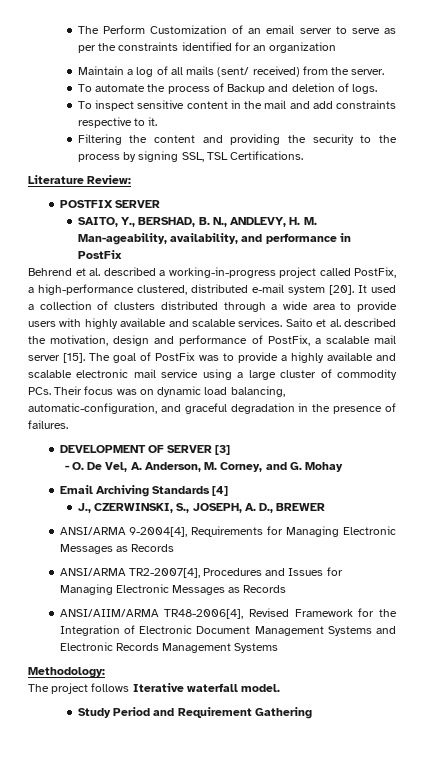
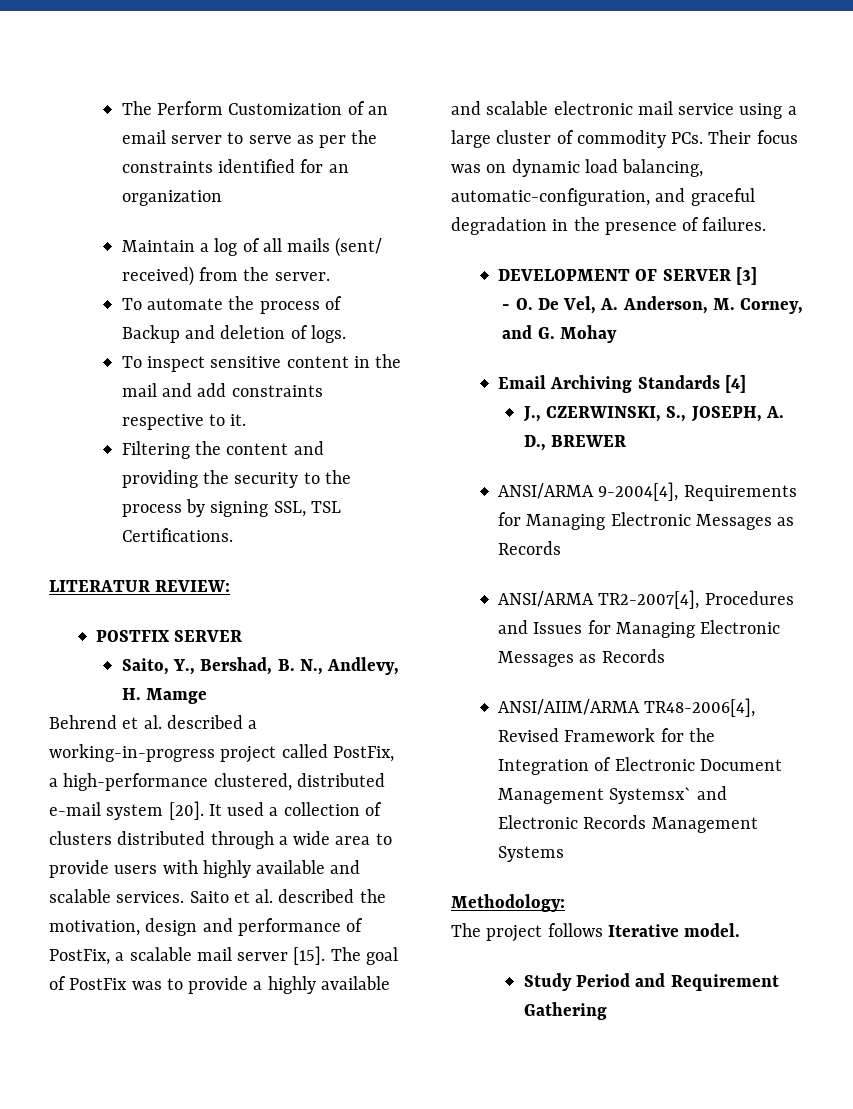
[28,175,132,184] Literature Review: -> [49,580,231,592] LITERATUR REVIEW:
[77,217,317,227] [77,233,351,245] [77,250,122,259] SAITO, Y., BERSHAD, B. N., ANDLEVY, H. M. Man-ageability, availability, and performance in PostFix -> [121,657,400,675] [121,688,208,704] Saito, Y., Bershad, B. N., Andlevy, H. Mamge
[327,626,372,636] Systems -> [609,787,692,804] Systemsx`
[186,683,238,692] waterfall -> (679, 930) none

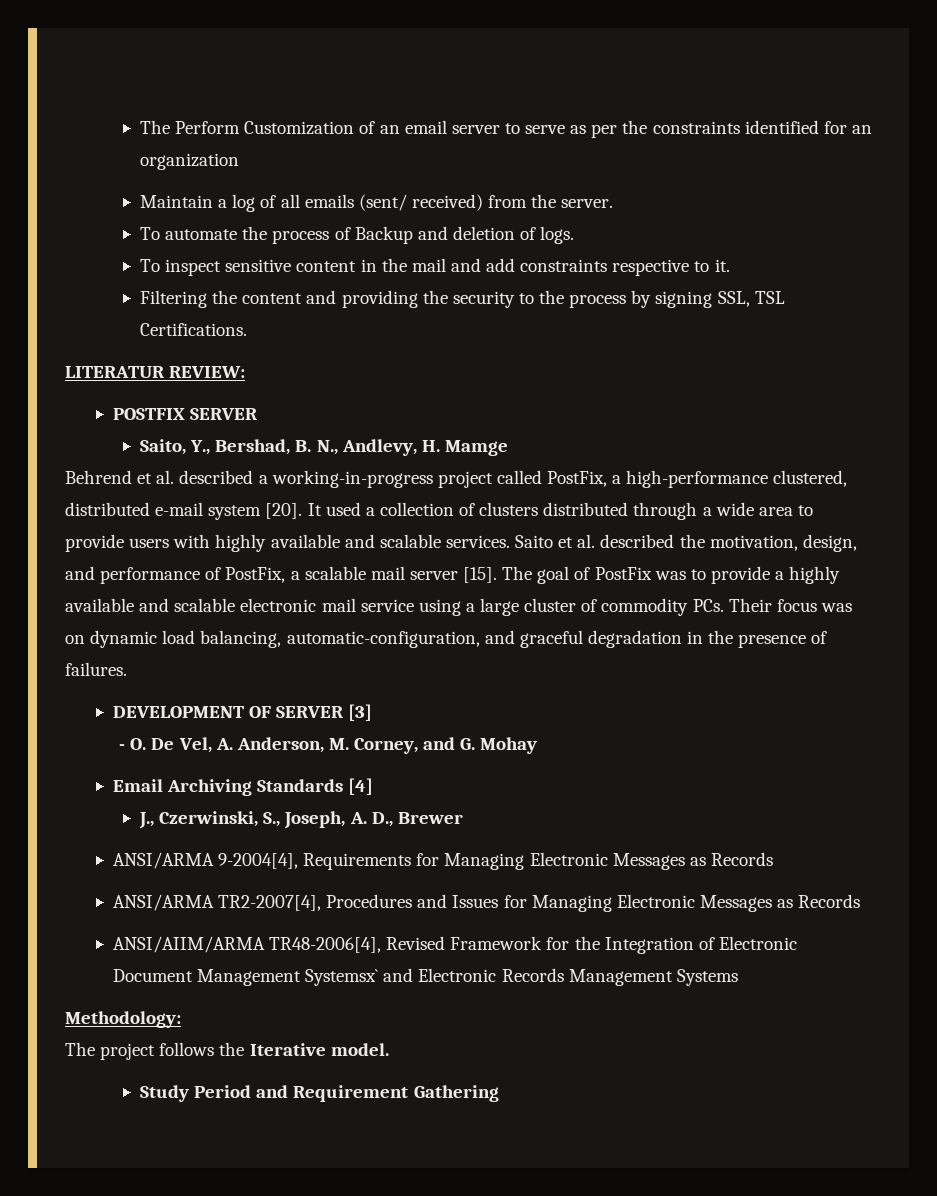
[287,238,331,252] mails -> [304,194,354,208] emails
[145,918,198,936] design -> [802,534,857,552] design,
[546,406,762,422] CZERWINSKI, S., JOSEPH, -> [159,811,346,829] Czerwinski, S., Joseph,
[551,435,627,447] BREWER -> [397,812,463,824] Brewer
(603, 930) none -> [219,1042,245,1056] the

